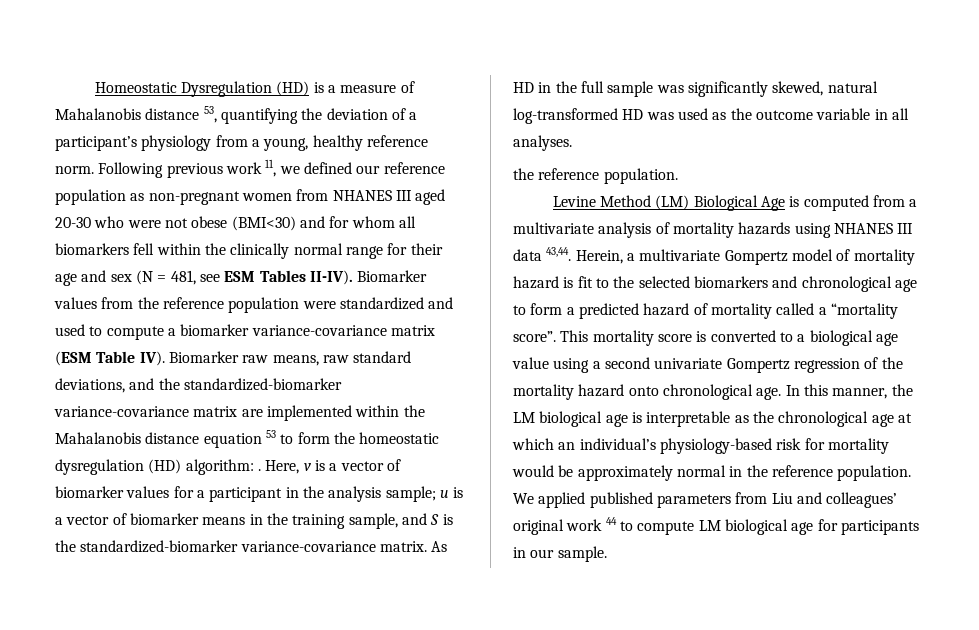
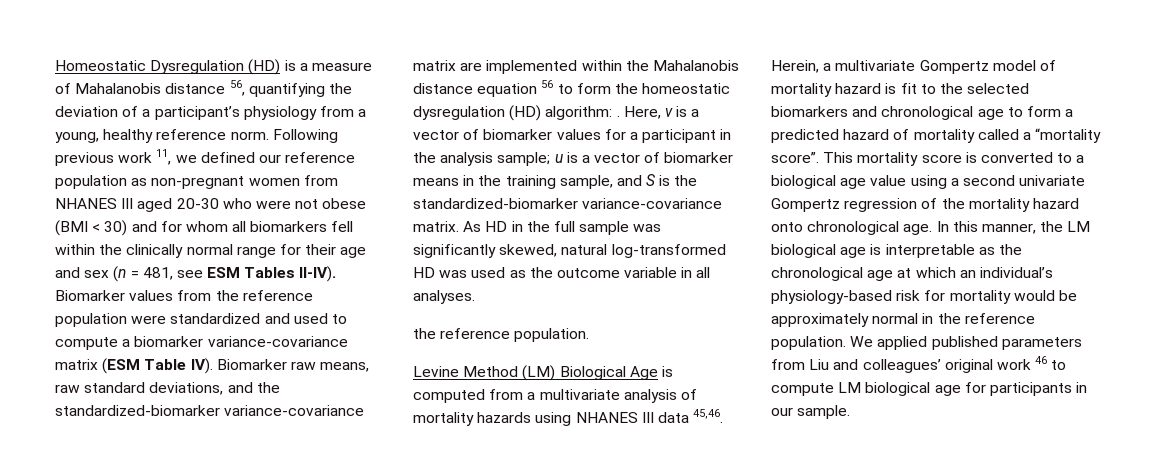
[203,106,217,123] 53, -> [229,80,245,96] 56,
[231,216,296,231] (BMI<30) -> [55,220,128,236] (BMI < 30)
[135,270,153,285] (N -> [113,266,127,282] (n
[265,430,276,438] 53 -> [541,80,554,88] 56
[546,247,572,261] 43,44. -> [693,409,724,423] 45,46.
[605,517,617,525] 44 -> [1035,356,1048,364] 46

